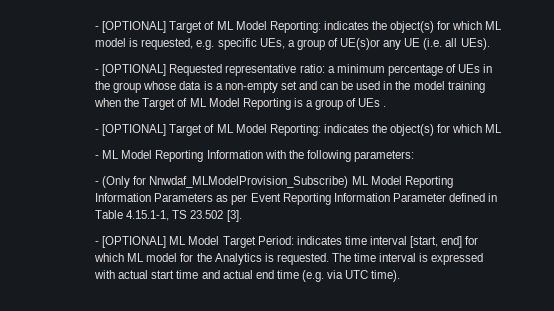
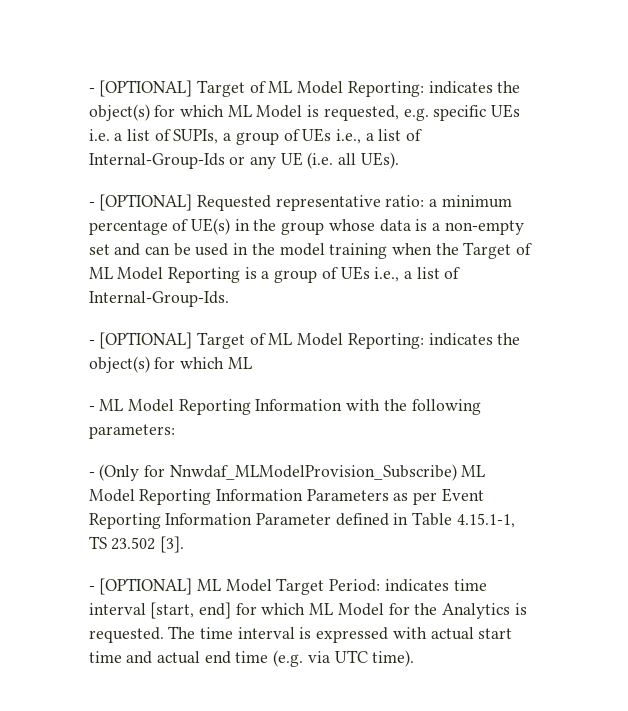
[95,38,127,47] model -> [256,105,303,118] Model
[259,38,381,50] UEs, a group of UE(s)or -> [491,104,521,118] [88,128,423,145] [88,153,246,169] UEs i.e. a list of SUPIs, a group of UEs i.e., a list of Internal-Group-Ids or
[458,64,481,73] UEs -> [190,218,230,235] UE(s)
[383,106,387,107] . -> [374,267,461,282] [88,291,229,307] i.e., a list of Internal-Group-Ids.
[146,253,178,262] model -> [337,603,384,616] Model

